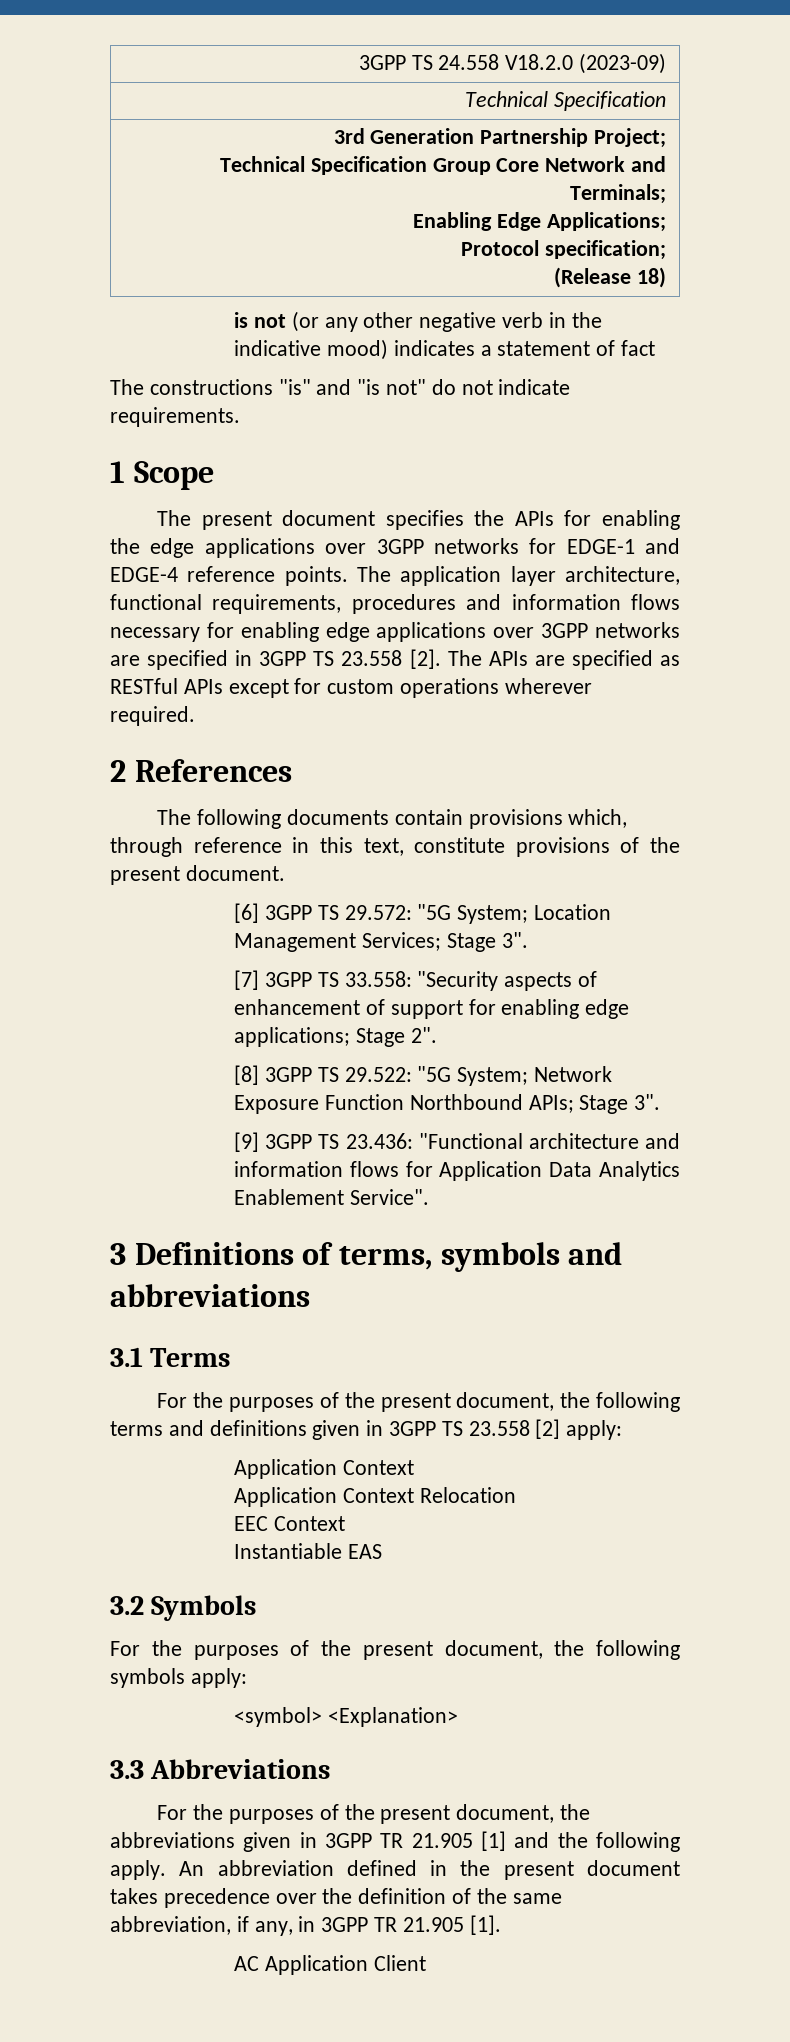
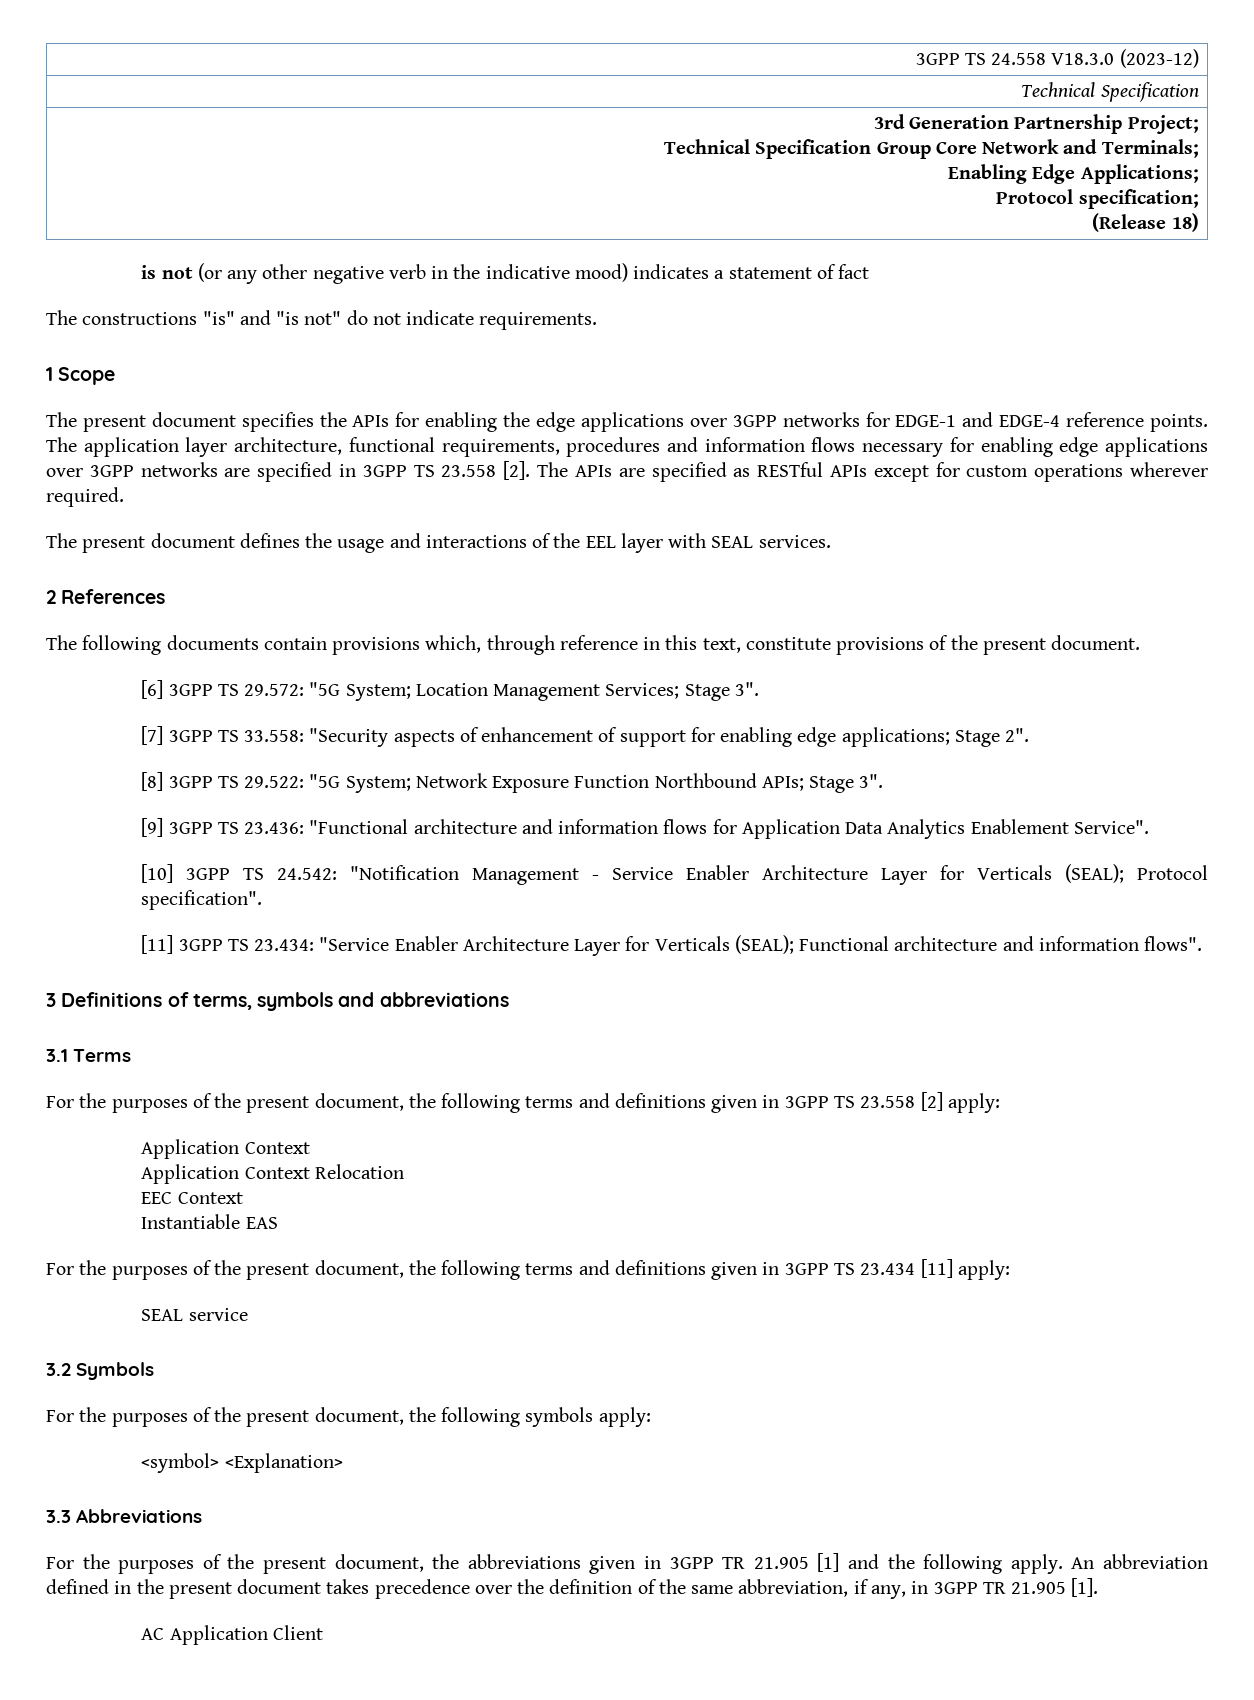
[505,53,666,74] V18.2.0 (2023-09) -> [1051,49,1199,68] V18.3.0 (2023-12)
(195, 716) none -> [46,533,831,553] // The present document defines the usage and interactions of the EEL layer with SEAL services.
(429, 1197) none -> [141,864,1208,885] [141,890,263,910] [141,935,1203,956] // [10] 3GPP TS 24.542: "Notification Management - Service Enabler Architecture Layer for Verticals (SEAL); Protocol specification". // [11] 3GPP TS 23.434: "Service Enabler Architecture Layer for Verticals (SEAL); Functional architecture and information flows".
(382, 1551) none -> [46,1259,1010,1280] [141,1308,248,1321] // For the purposes of the present document, the following terms and definitions given in 3GPP TS 23.434 [11] apply: // SEAL service

